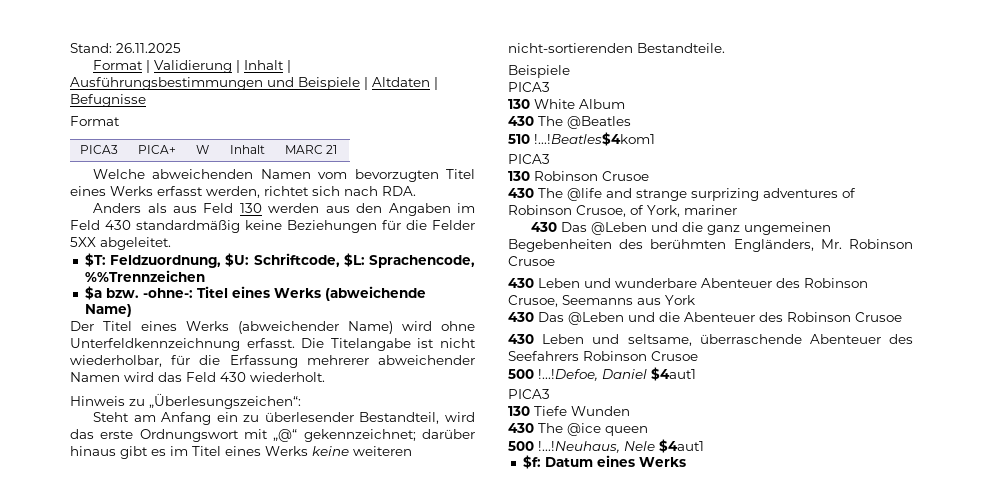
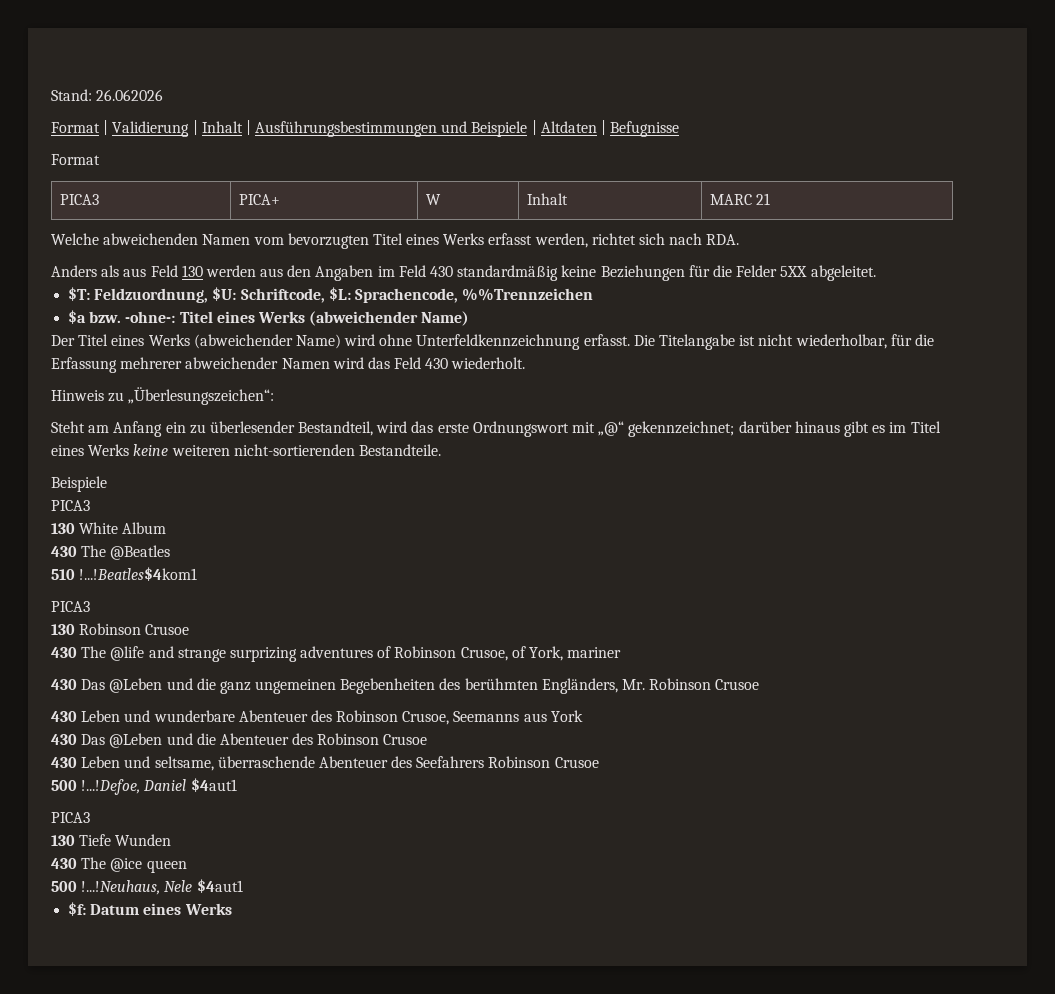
[116,43,181,53] 26.11.2025 -> [96,89,164,101] 26.062026
[324,286,426,301] (abweichende -> [309,311,419,326] (abweichender

